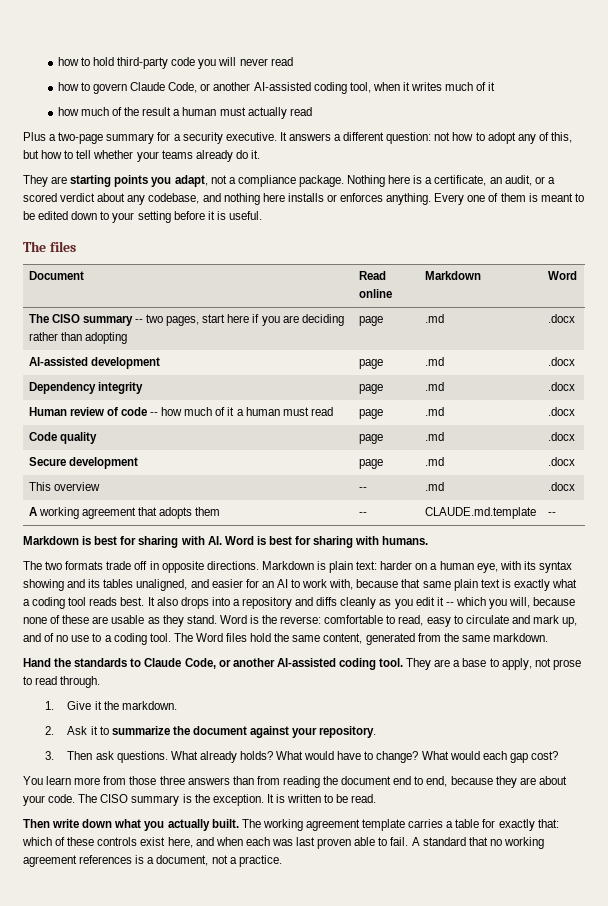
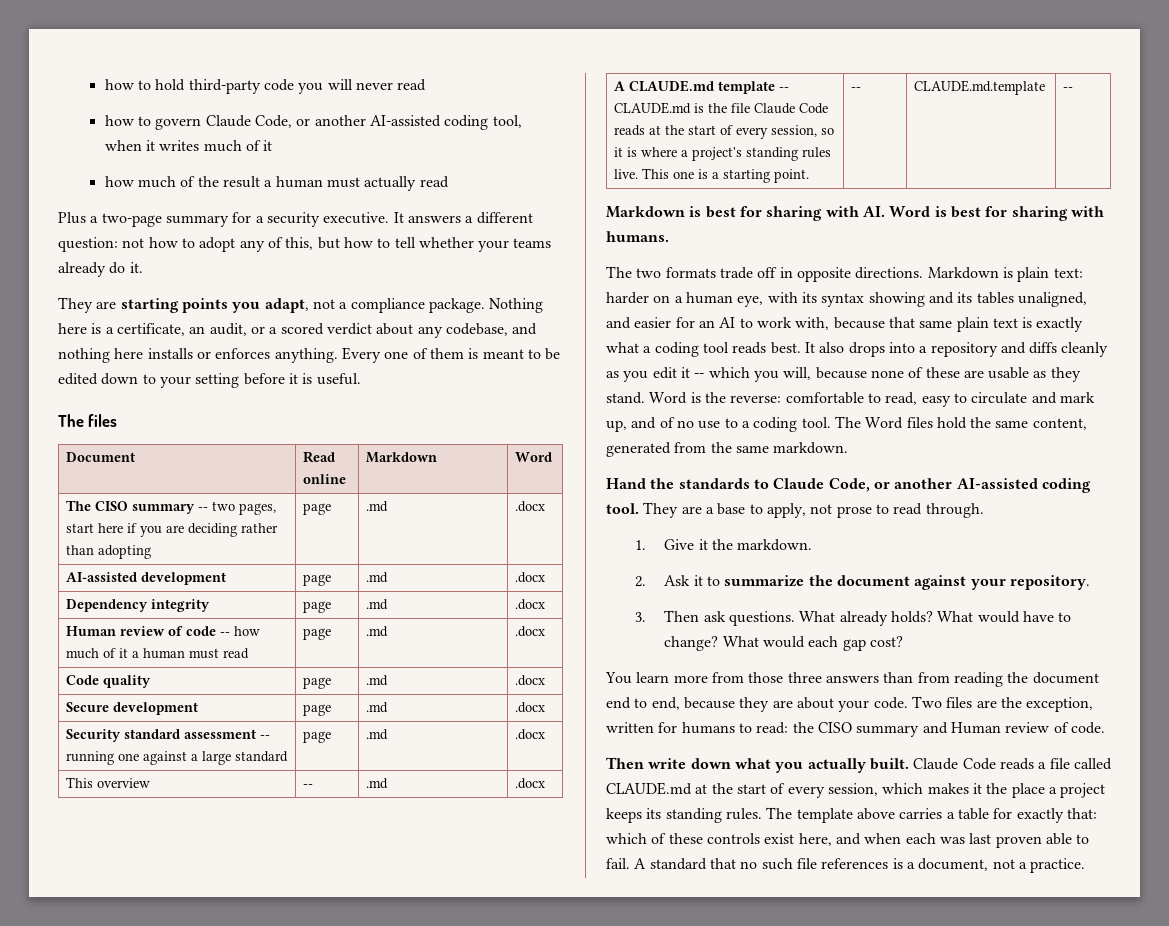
(575, 461) none -> [66,729,271,742] [66,751,289,765] [303,731,332,743] [366,729,389,740] [515,729,546,740] // Security standard assessment -- running one against a large standard | page | .md | .docx
[38,507,221,519] working agreement that adopts them -> [629,80,790,94] [614,102,829,114] [614,125,835,139] [614,147,832,161] [614,168,810,183] CLAUDE.md template -- CLAUDE.md is the file Claude Code reads at the start of every session, so it is where a project's standing rules live. This one is a starting point.
[78,794,377,806] The CISO summary is the exception. It is written to be read. -> [911,696,1094,712] [606,722,1105,737] Two files are the exception, written for humans to read: the CISO summary and Human review of code.
[241,819,406,831] The working agreement template -> [913,758,1112,770] [606,782,1106,798] [606,807,895,823] Claude Code reads a file called CLAUDE.md at the start of every session, which makes it the place a project keeps its standing rules. The template above
[503,837,544,849] [23,855,77,867] working agreement -> [761,858,817,870] such file

